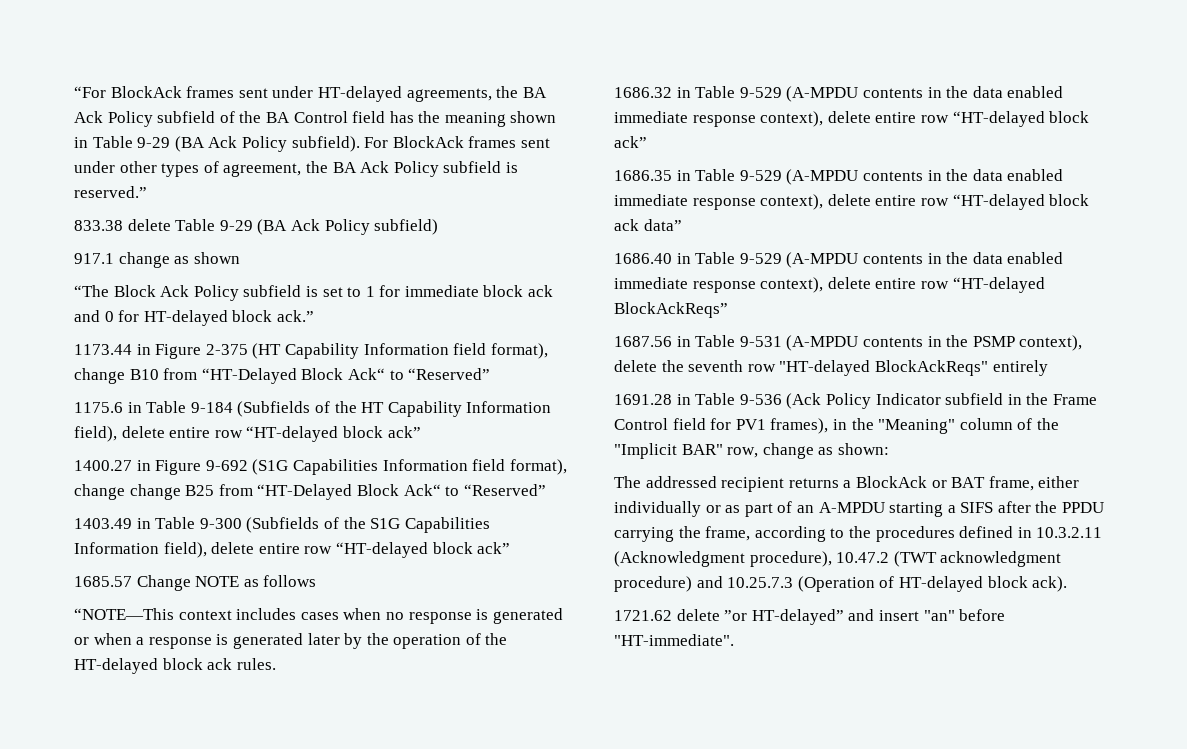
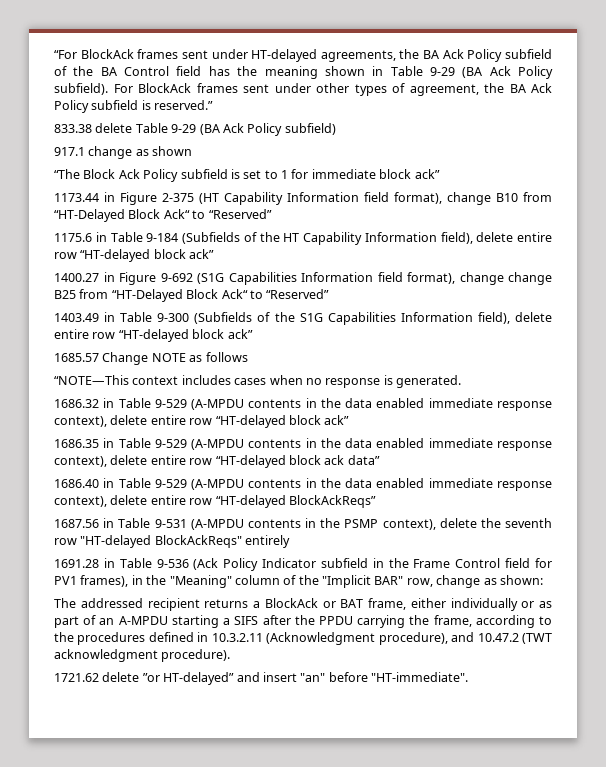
[528,285,554,297] [74,310,314,326] ack and 0 for HT-delayed block ack.” -> [414,169,440,179] ack”
[492,608,563,624] [74,633,508,649] [74,658,276,674] generated or when a response is generated later by the operation of the HT-delayed block ack rules. -> [396,375,461,388] generated.
(832, 559) none -> [451,632,475,642] and
[614,576,1068,592] procedure) and 10.25.7.3 (Operation of HT-delayed block ack). -> [161,649,231,662] procedure).

